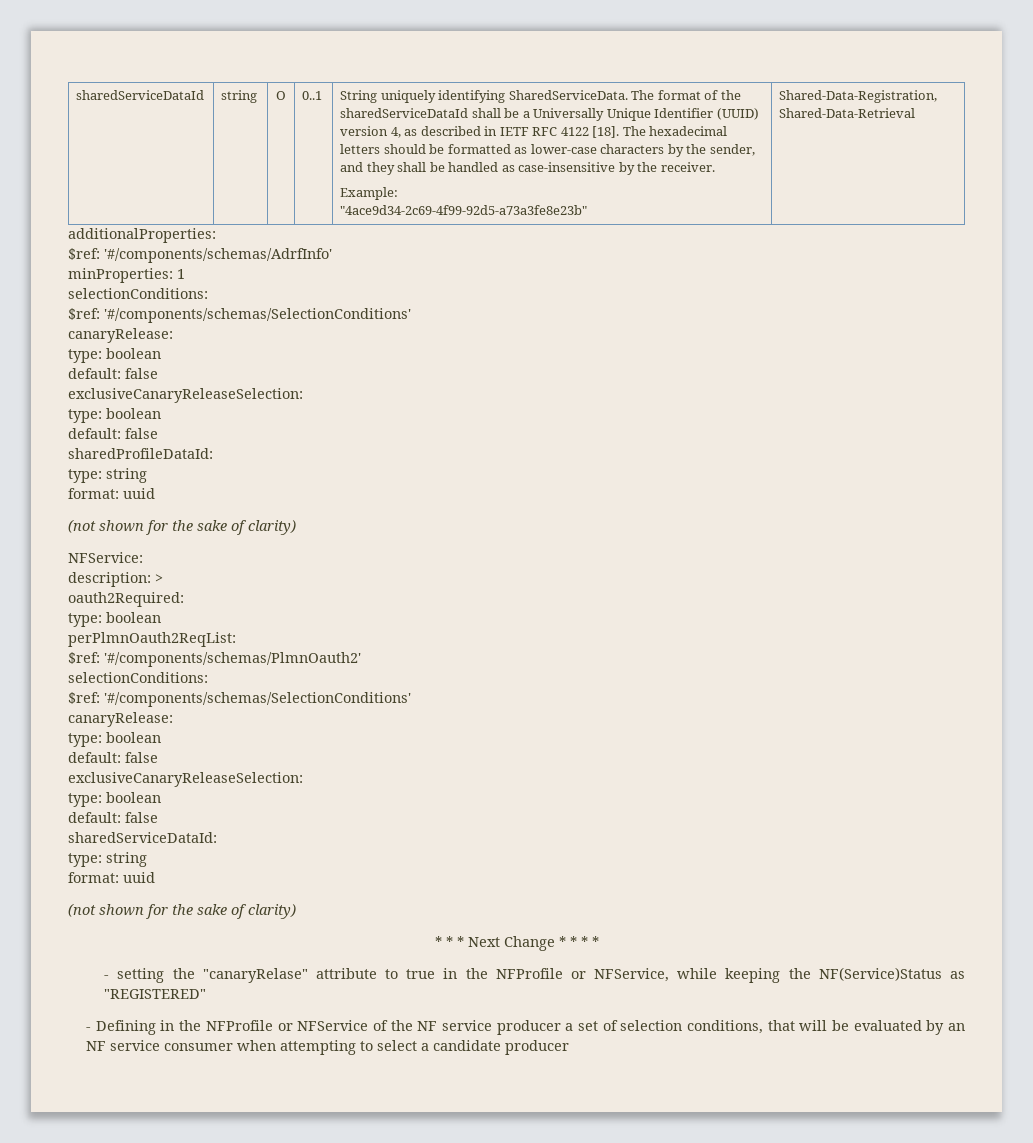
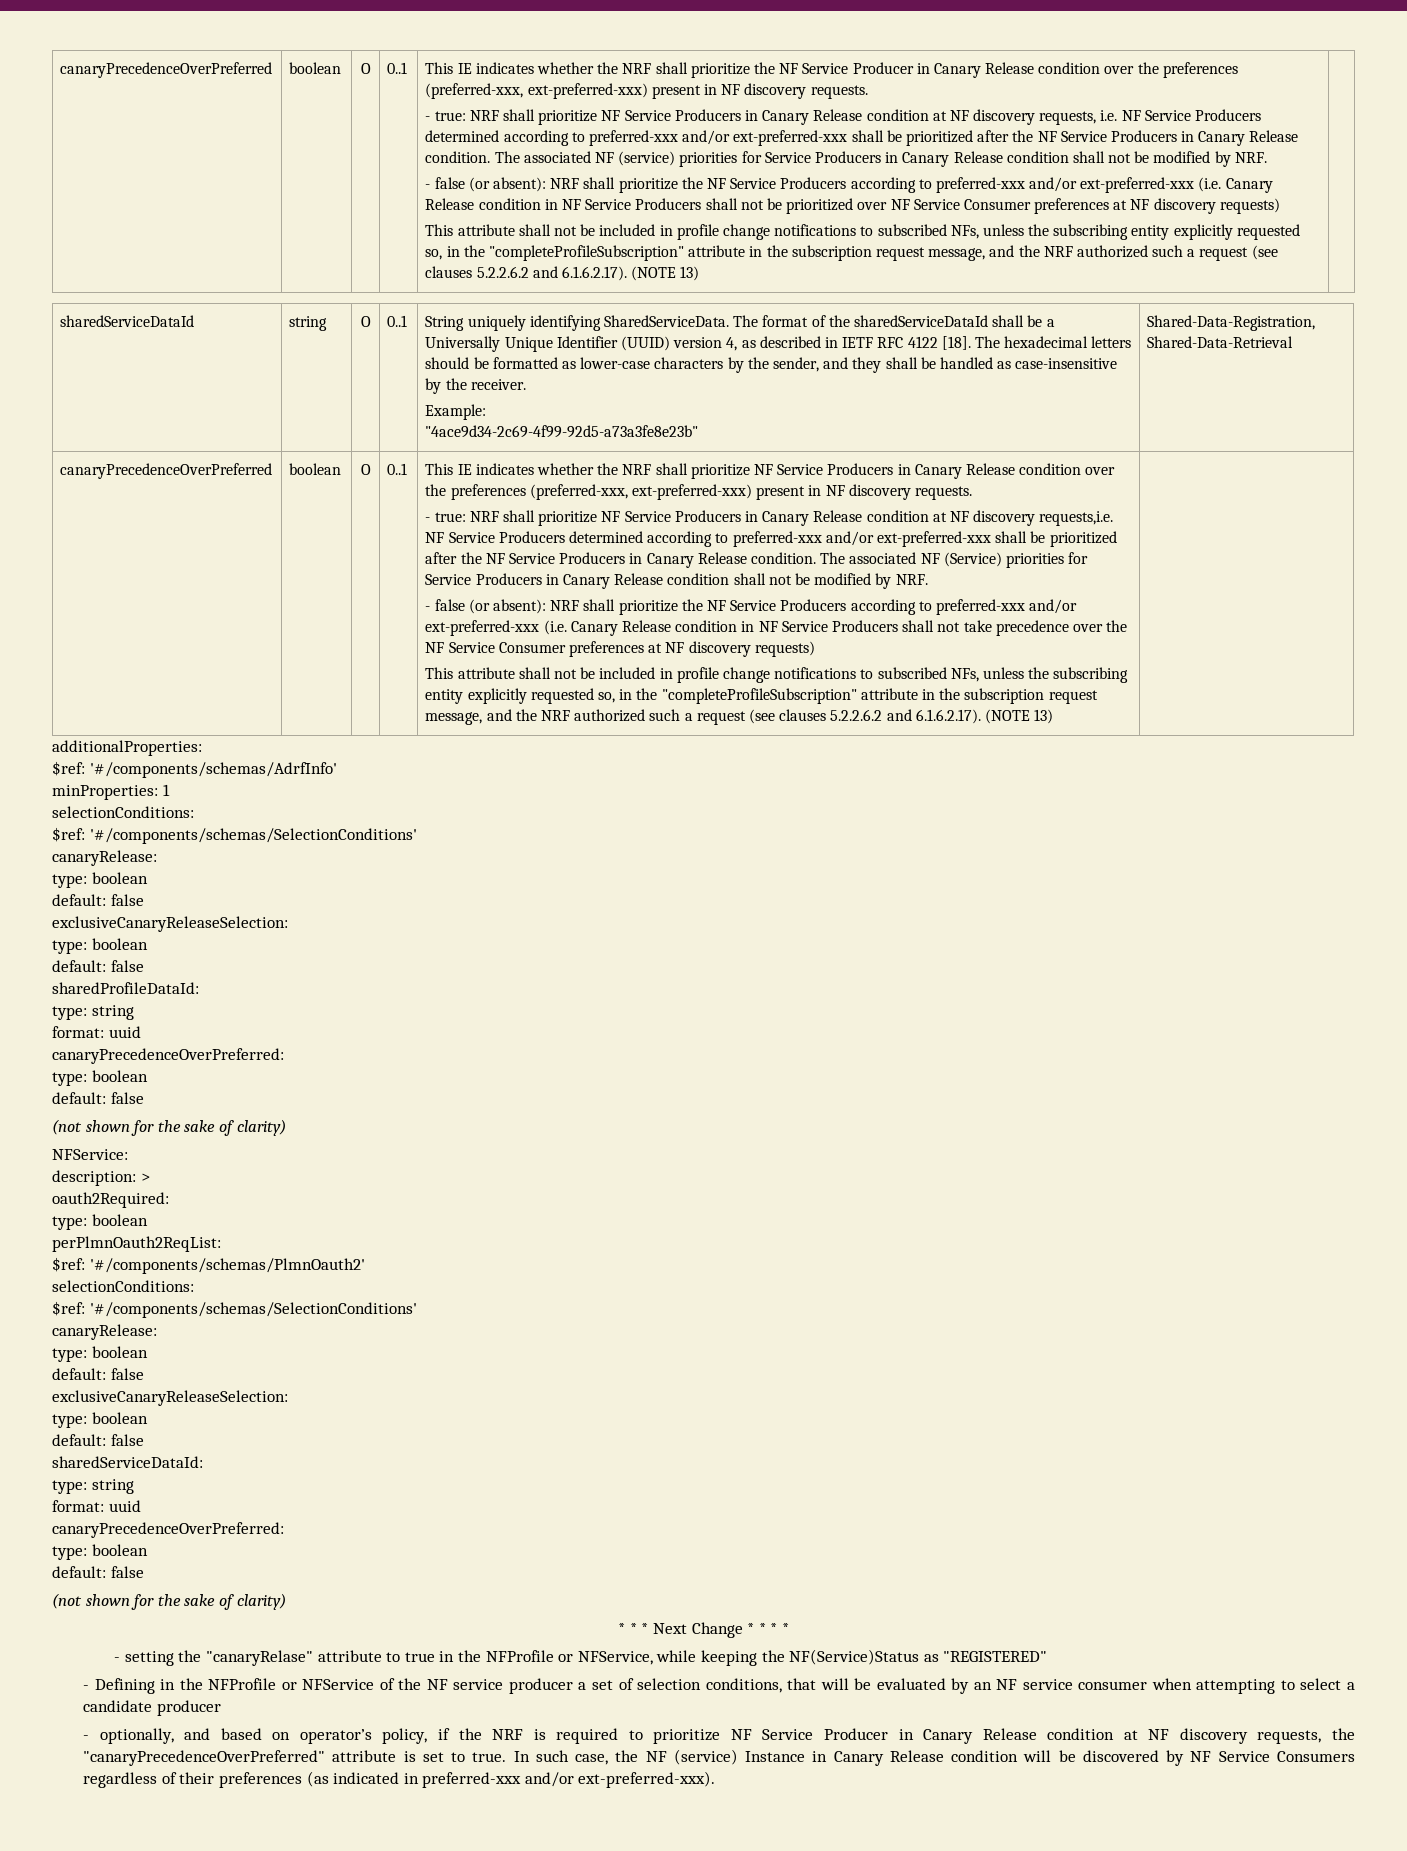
(76, 95) none -> [60,62,273,78] [289,62,342,74] [360,63,371,74] [387,62,408,74] [425,62,1238,78] [425,83,868,99] [425,109,1261,125] [425,130,1299,146] [425,151,1267,167] [425,177,1273,193] [425,198,1280,214] [425,224,1300,240] [425,245,1278,261] [425,266,700,281] canaryPrecedenceOverPreferred | boolean | O | 0..1 | This IE indicates whether the NRF shall prioritize the NF Service Producer in Canary Release condition over the preferences (preferred-xxx, ext-preferred-xxx) present in NF discovery requests. // - true: NRF shall prioritize NF Service Producers in Canary Release condition at NF discovery requests, i.e. NF Service Producers determined according to preferred-xxx and/or ext-preferred-xxx shall be prioritized after the NF Service Producers in Canary Release condition. The associated NF (service) priorities for Service Producers in Canary Release condition shall not be modified by NRF. // - false (or absent): NRF shall prioritize the NF Service Producers according to preferred-xxx and/or ext-preferred-xxx (i.e. Canary Release condition in NF Service Producers shall not be prioritized over NF Service Consumer preferences at NF discovery requests) // This attribute shall not be included in profile change notifications to subscribed NFs, unless the subscribing entity explicitly requested so, in the "completeProfileSubscription" attribute in the subscription request message, and the NRF authorized such a request (see clauses 5.2.2.6.2 and 6.1.6.2.17). (NOTE 13) | //
(916, 113) none -> [60,463,273,479] [289,463,342,475] [360,464,371,475] [387,463,408,475] [425,463,1116,479] [425,484,972,500] [425,510,1114,526] [425,531,1117,547] [425,552,1089,568] [425,573,928,589] [425,599,1078,615] [425,620,1128,636] [425,641,815,657] [425,667,1129,683] [425,688,1098,704] [425,709,1054,725] // canaryPrecedenceOverPreferred | boolean | O | 0..1 | This IE indicates whether the NRF shall prioritize NF Service Producers in Canary Release condition over the preferences (preferred-xxx, ext-preferred-xxx) present in NF discovery requests. // - true: NRF shall prioritize NF Service Producers in Canary Release condition at NF discovery requests,i.e. NF Service Producers determined according to preferred-xxx and/or ext-preferred-xxx shall be prioritized after the NF Service Producers in Canary Release condition. The associated NF (Service) priorities for Service Producers in Canary Release condition shall not be modified by NRF. // - false (or absent): NRF shall prioritize the NF Service Producers according to preferred-xxx and/or ext-preferred-xxx (i.e. Canary Release condition in NF Service Producers shall not take precedence over the NF Service Consumer preferences at NF discovery requests) // This attribute shall not be included in profile change notifications to subscribed NFs, unless the subscribing entity explicitly requested so, in the "completeProfileSubscription" attribute in the subscription request message, and the NRF authorized such a request (see clauses 5.2.2.6.2 and 6.1.6.2.17). (NOTE 13) |
(155, 493) none -> [52,1048,284,1064] [52,1070,148,1086] [52,1092,144,1104] // canaryPrecedenceOverPreferred: // type: boolean // default: false
(155, 877) none -> [52,1522,284,1538] [52,1544,148,1560] [52,1566,144,1578] // canaryPrecedenceOverPreferred: // type: boolean // default: false
(570, 1047) none -> [83,1728,1356,1744] [83,1749,1356,1766] [83,1771,716,1788] // - optionally, and based on operator’s policy, if the NRF is required to prioritize NF Service Producer in Canary Release condition at NF discovery requests, the "canaryPrecedenceOverPreferred" attribute is set to true. In such case, the NF (service) Instance in Canary Release condition will be discovered by NF Service Consumers regardless of their preferences (as indicated in preferred-xxx and/or ext-preferred-xxx).

